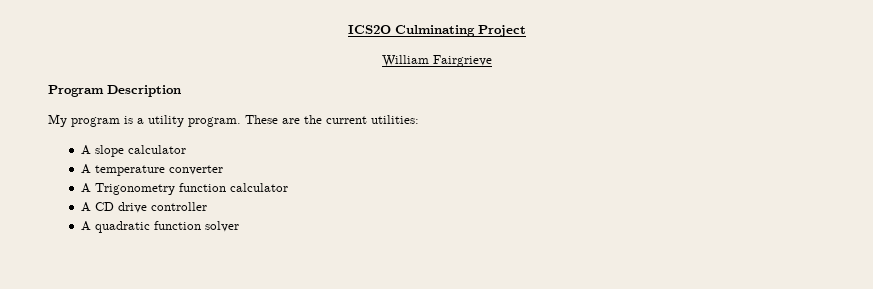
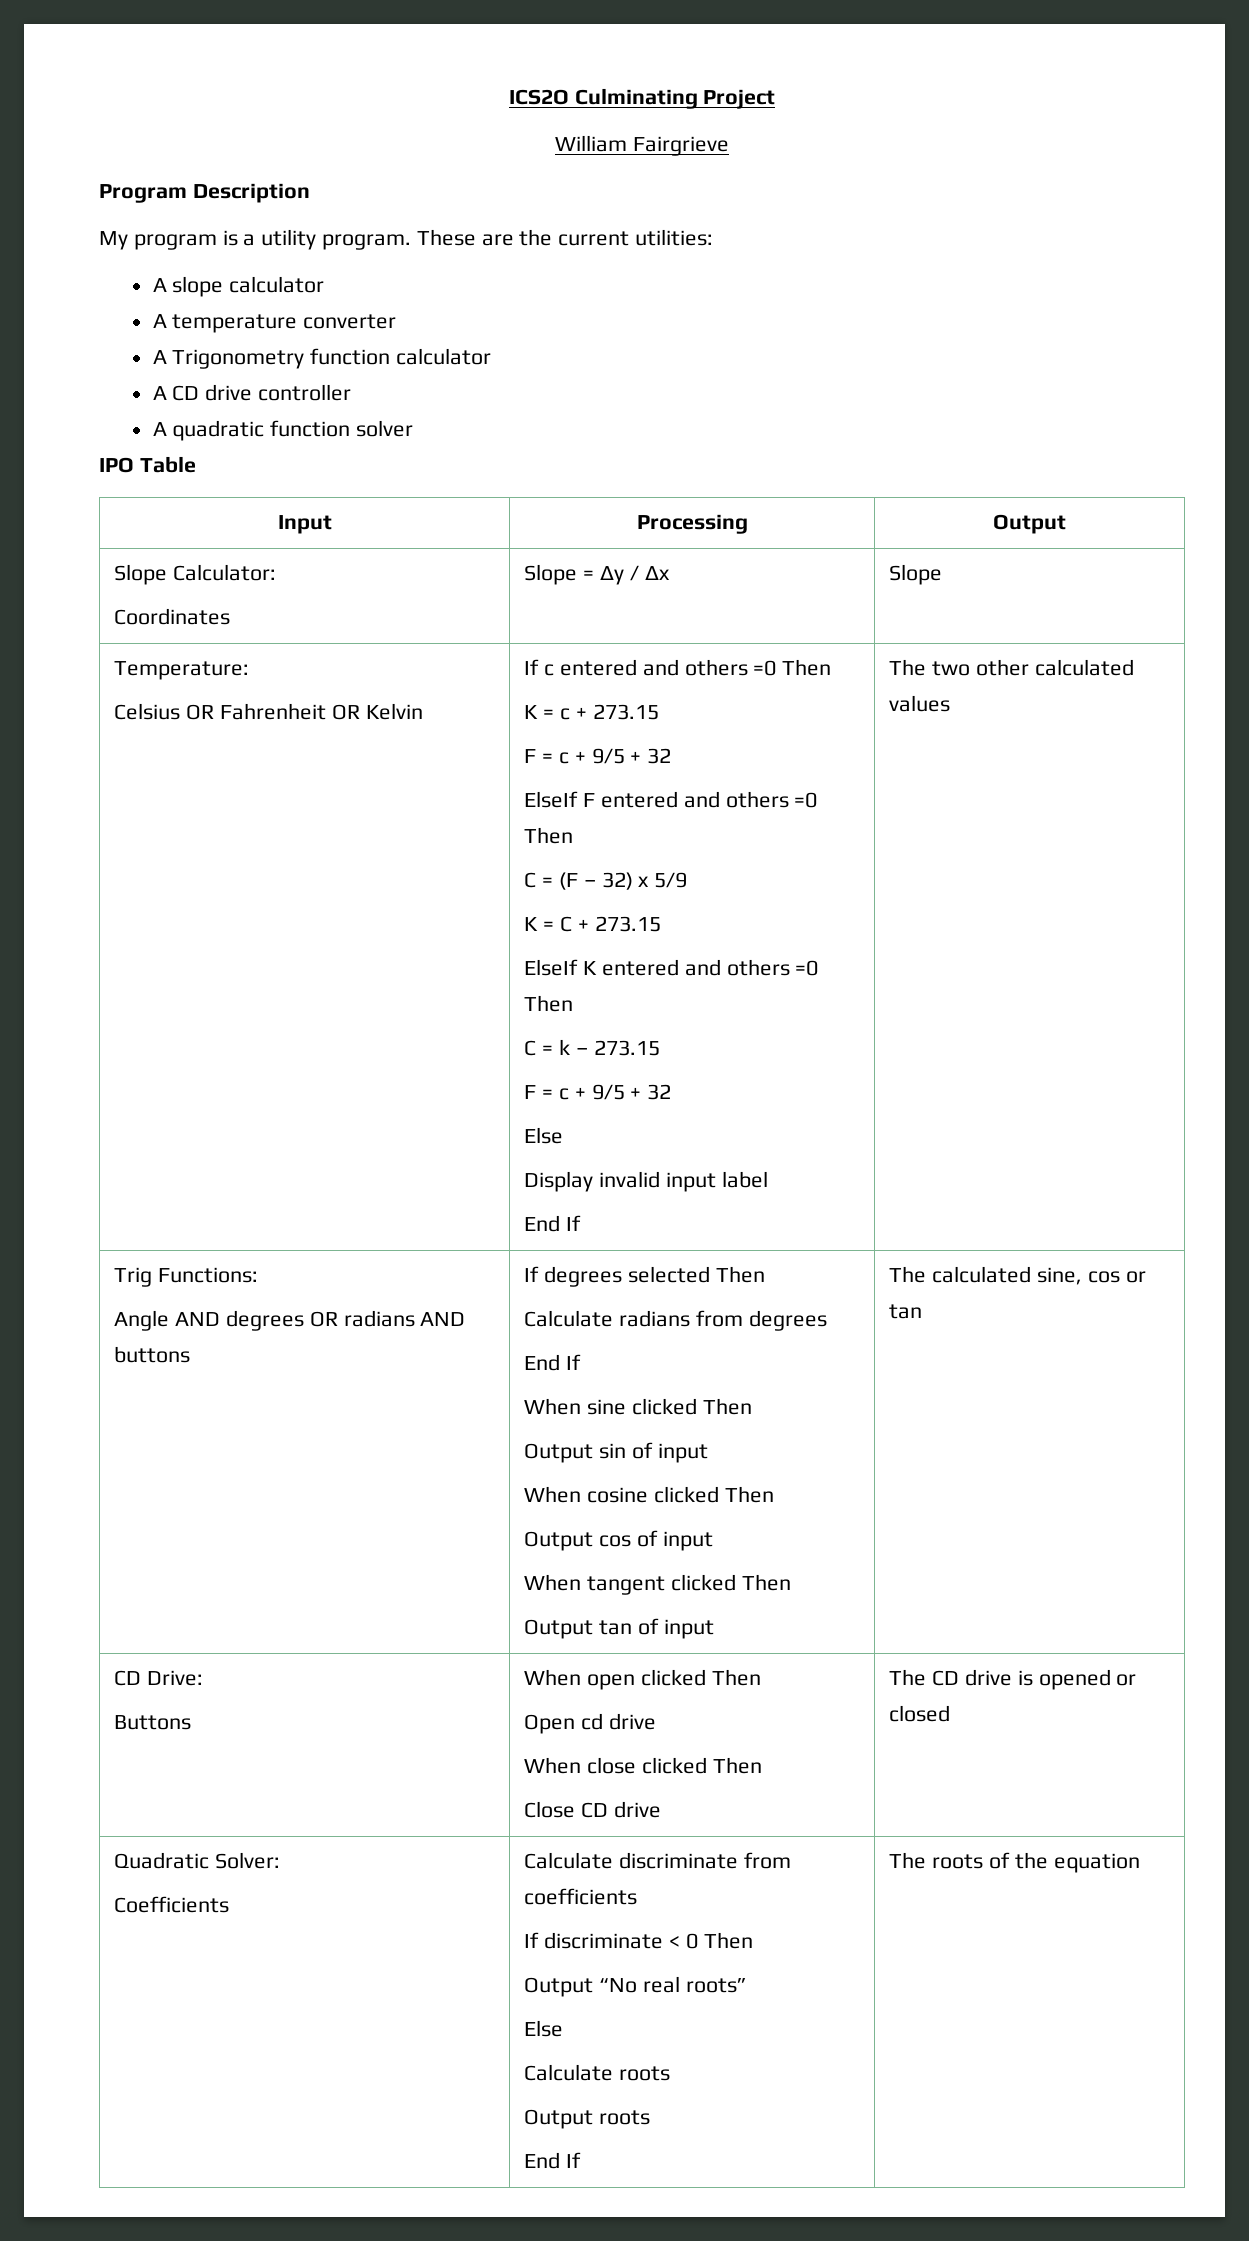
(239, 226) none -> [99,456,196,473] [277,515,332,534] [636,514,748,534] [993,514,1066,534] [114,564,277,585] [114,608,231,625] [524,564,670,585] [889,564,943,585] [114,661,250,680] [114,703,423,720] [524,659,832,676] [524,704,659,720] [524,748,672,764] [524,791,818,808] [524,827,574,844] [524,872,688,890] [524,916,661,932] [524,959,819,976] [524,995,574,1012] [524,1039,660,1056] [524,1084,672,1100] [524,1127,564,1144] [524,1171,768,1192] [524,1215,582,1232] [889,659,1134,676] [889,695,951,712] [114,1267,259,1287] [114,1310,466,1331] [114,1346,191,1363] [524,1266,765,1287] [524,1310,827,1331] [524,1354,582,1371] [524,1398,752,1415] [524,1442,708,1463] [524,1486,774,1503] [524,1530,713,1551] [524,1574,791,1595] [524,1618,714,1639] [889,1266,1146,1285] [889,1304,923,1319] [114,1670,204,1686] [114,1715,192,1730] [524,1669,761,1690] [524,1713,656,1734] [524,1757,762,1774] [524,1801,661,1818] [889,1669,1137,1690] [889,1705,951,1722] [114,1852,281,1869] [114,1896,230,1913] [524,1852,791,1869] [524,1888,638,1905] [524,1932,753,1949] [524,1976,747,1997] [524,2020,564,2037] [524,2064,671,2081] [524,2109,651,2129] [524,2152,582,2169] [889,1852,1140,1873] // IPO Table // Input | Processing | Output // Slope Calculator: // Coordinates | Slope = Δy / Δx | Slope // Temperature: // Celsius OR Fahrenheit OR Kelvin | If c entered and others =0 Then // K = c + 273.15 // F = c + 9/5 + 32 // ElseIf F entered and others =0 Then // C = (F – 32) x 5/9 // K = C + 273.15 // ElseIf K entered and others =0 Then // C = k – 273.15 // F = c + 9/5 + 32 // Else // Display invalid input label // End If | The two other calculated values // Trig Functions: // Angle AND degrees OR radians AND buttons | If degrees selected Then // Calculate radians from degrees // End If // When sine clicked Then // Output sin of input // When cosine clicked Then // Output cos of input // When tangent clicked Then // Output tan of input | The calculated sine, cos or tan // CD Drive: // Buttons | When open clicked Then // Open cd drive // When close clicked Then // Close CD drive | The CD drive is opened or closed // Quadratic Solver: // Coefficients | Calculate discriminate from coefficients // If discriminate < 0 Then // Output “No real roots” // Else // Calculate roots // Output roots // End If | The roots of the equation

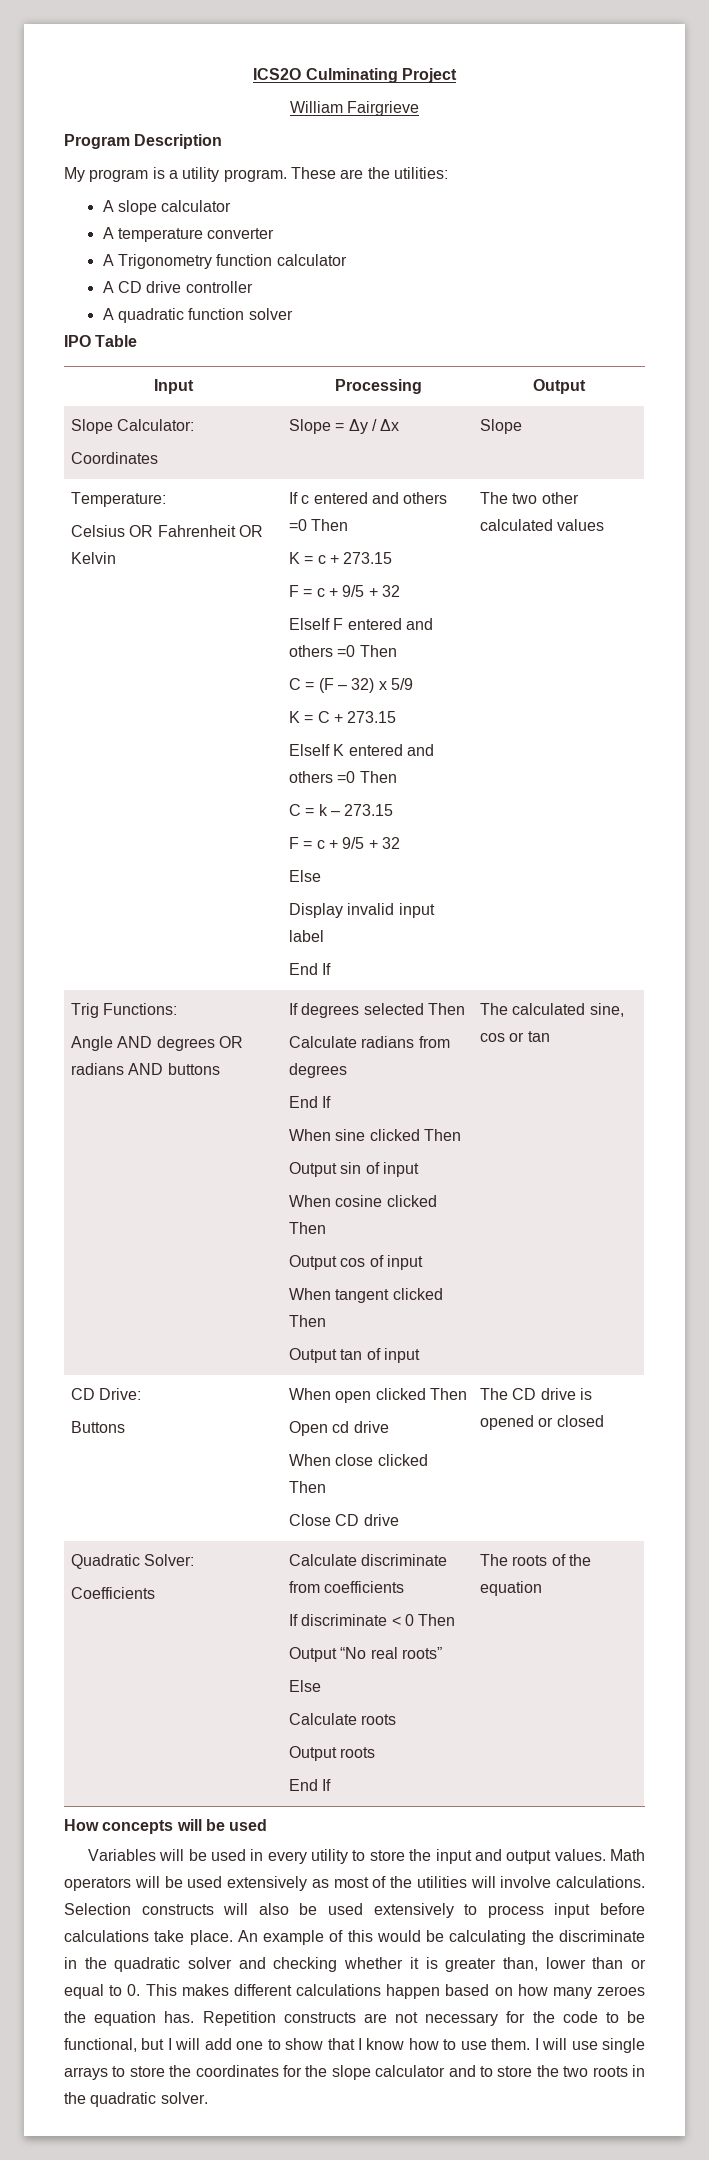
[558,231,630,246] current -> (390, 173) none
(1140, 1863) none -> [64,1819,268,1834] [87,1849,645,1864] [64,1876,645,1891] [64,1903,646,1918] [64,1930,645,1945] [64,1957,646,1972] [64,1984,646,1999] [64,2011,646,2026] [64,2038,646,2053] [64,2065,645,2080] [64,2092,208,2107] // How concepts will be used // Variables will be used in every utility to store the input and output values. Math operators will be used extensively as most of the utilities will involve calculations. Selection constructs will also be used extensively to process input before calculations take place. An example of this would be calculating the discriminate in the quadratic solver and checking whether it is greater than, lower than or equal to 0. This makes different calculations happen based on how many zeroes the equation has. Repetition constructs are not necessary for the code to be functional, but I will add one to show that I know how to use them. I will use single arrays to store the coordinates for the slope calculator and to store the two roots in the quadratic solver.

